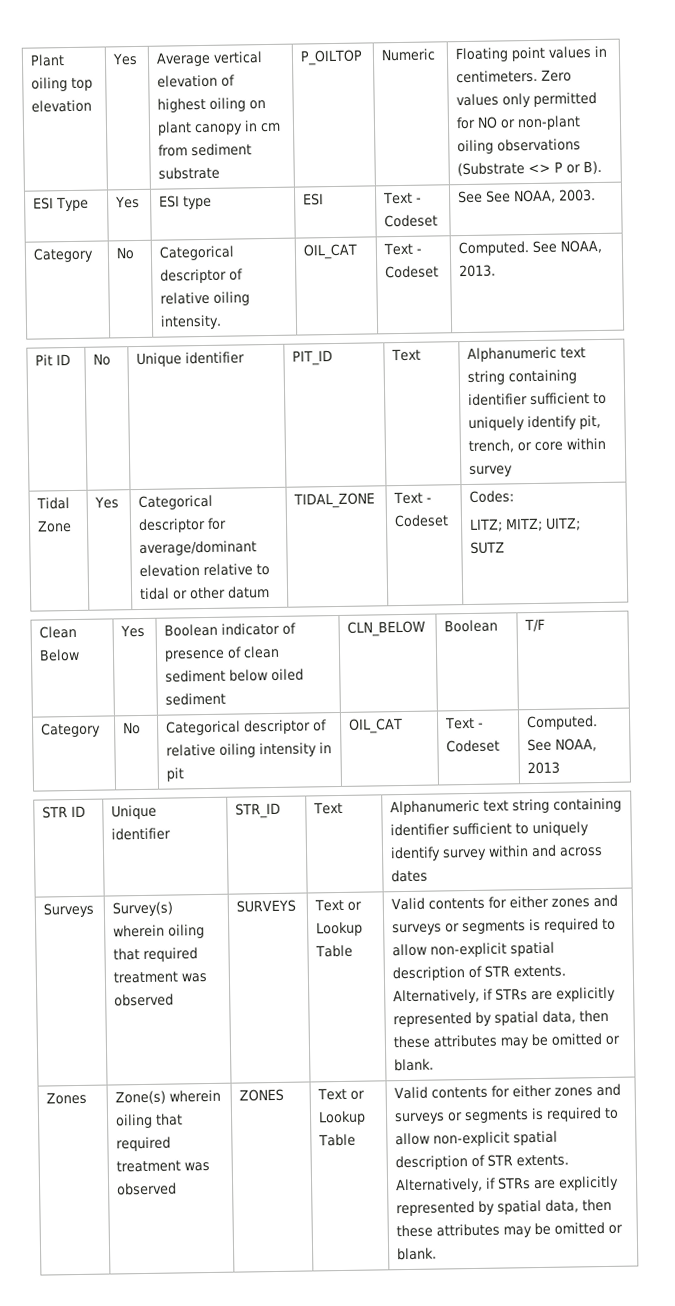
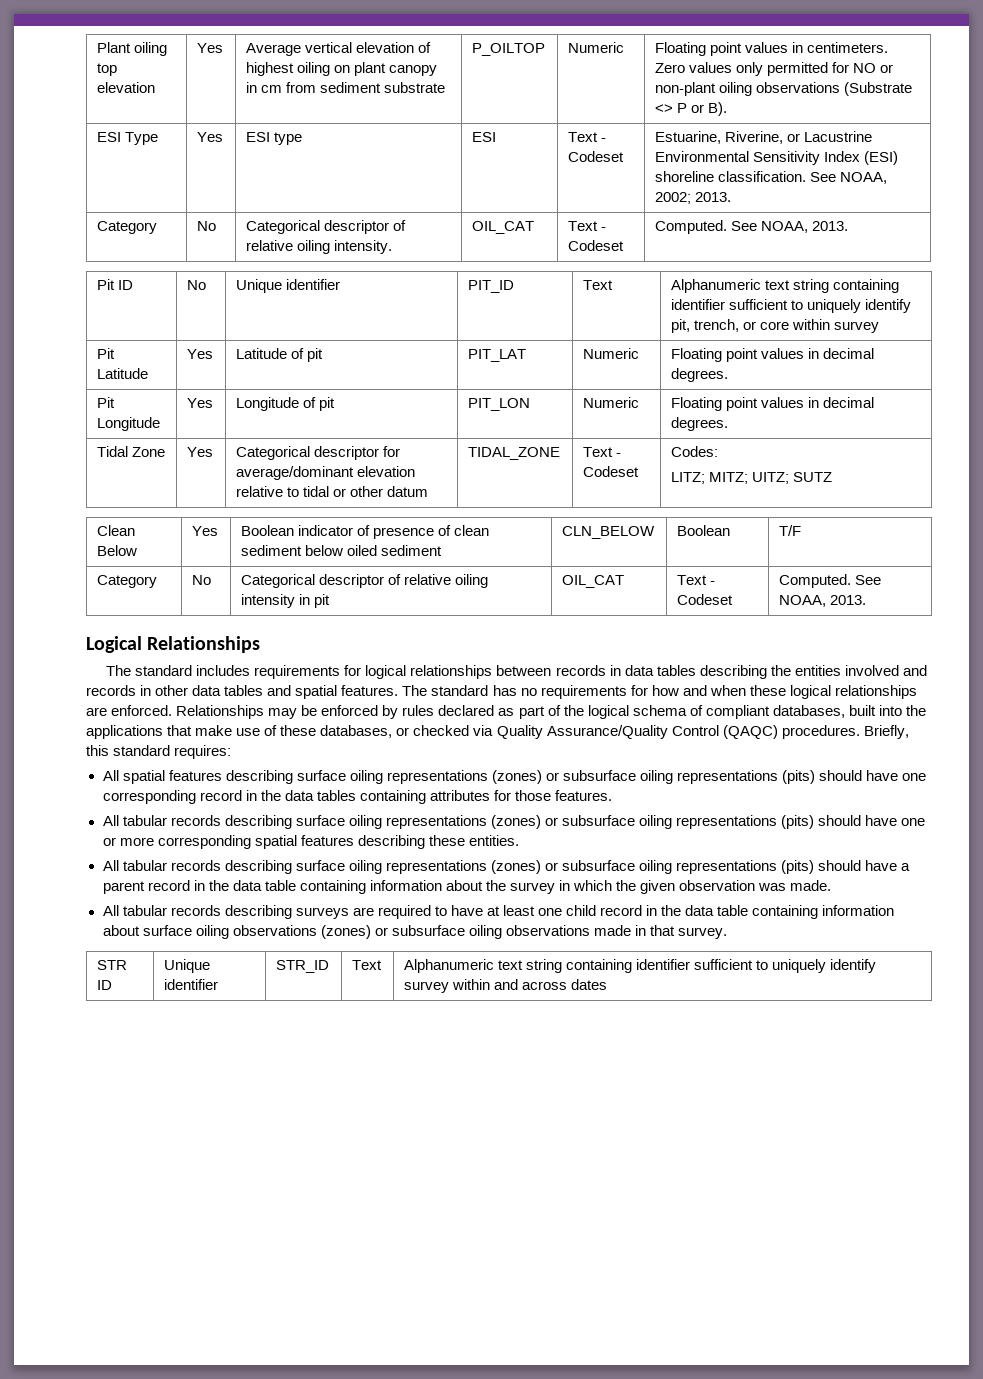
[458,189,597,204] See See NOAA, 2003. -> [654,131,873,144] [654,151,899,165] [654,171,888,184] [654,192,731,204] Estuarine, Riverine, or Lacustrine Environmental Sensitivity Index (ESI) shoreline classification. See NOAA, 2002; 2013.
(514, 471) none -> [96,348,115,359] [96,368,148,379] [186,349,213,359] [235,348,323,362] [467,349,526,362] [582,348,639,359] [670,348,875,362] [670,368,728,382] [96,397,115,408] [96,417,160,431] [186,398,213,408] [235,397,335,411] [467,398,530,411] [582,397,639,408] [670,397,875,411] [670,417,728,431] // Pit Latitude | Yes | Latitude of pit | PIT_LAT | Numeric | Floating point values in decimal degrees. // Pit Longitude | Yes | Longitude of pit | PIT_LON | Numeric | Floating point values in decimal degrees.
[527,761,561,775] 2013 -> [829,595,866,605] [86,636,261,653] [106,665,927,679] [86,685,917,699] [86,705,926,719] [86,725,909,739] [86,745,232,759] [102,770,927,784] [102,790,613,804] [102,815,926,829] [102,835,519,849] [102,860,911,874] [102,880,832,894] [102,905,895,919] [102,925,728,939] 2013. // Logical Relationships // The standard includes requirements for logical relationships between records in data tables describing the entities involved and records in other data tables and spatial features. The standard has no requirements for how and when these logical relationships are enforced. Relationships may be enforced by rules declared as part of the logical schema of compliant databases, built into the applications that make use of these databases, or checked via Quality Assurance/Quality Control (QAQC) procedures. Briefly, this standard requires: // All spatial features describing surface oiling representations (zones) or subsurface oiling representations (pits) should have one corresponding record in the data tables containing attributes for those features. // All tabular records describing surface oiling representations (zones) or subsurface oiling representations (pits) should have one or more corresponding spatial features describing these entities. // All tabular records describing surface oiling representations (zones) or subsurface oiling representations (pits) should have a parent record in the data table containing information about the survey in which the given observation was made. // All tabular records describing surveys are required to have at least one child record in the data table containing information about surface oiling observations (zones) or subsurface oiling observations made in that survey.
[43,902,95,918] [112,901,174,917] [113,924,206,939] [113,947,199,962] [113,971,208,984] [114,993,175,1007] [236,899,297,913] [314,898,363,912] [316,921,364,937] [315,944,354,958] [391,894,619,911] [392,918,617,936] [392,941,556,958] [392,965,567,982] [393,986,617,1005] [393,1009,610,1028] [393,1033,621,1049] [394,1058,435,1072] [46,1091,88,1105] [115,1089,222,1105] [115,1113,184,1129] [116,1136,172,1152] [116,1160,211,1173] [117,1182,178,1196] [239,1088,285,1102] [317,1087,366,1101] [318,1110,367,1126] [318,1133,357,1147] [394,1083,622,1100] [394,1107,620,1125] [395,1130,559,1147] [395,1154,570,1171] [395,1175,620,1194] [396,1198,613,1217] [396,1221,624,1238] [397,1247,438,1261] // Surveys | Survey(s) wherein oiling that required treatment was observed | SURVEYS | Text or Lookup Table | Valid contents for either zones and surveys or segments is required to allow non-explicit spatial description of STR extents. Alternatively, if STRs are explicitly represented by spatial data, then these attributes may be omitted or blank. // Zones | Zone(s) wherein oiling that required treatment was observed | ZONES | Text or Lookup Table | Valid contents for either zones and surveys or segments is required to allow non-explicit spatial description of STR extents. Alternatively, if STRs are explicitly represented by spatial data, then these attributes may be omitted or blank. -> (608, 984) none

